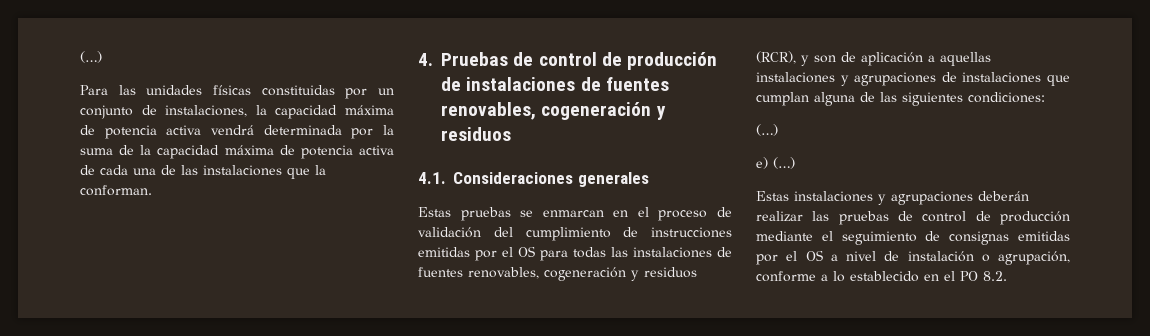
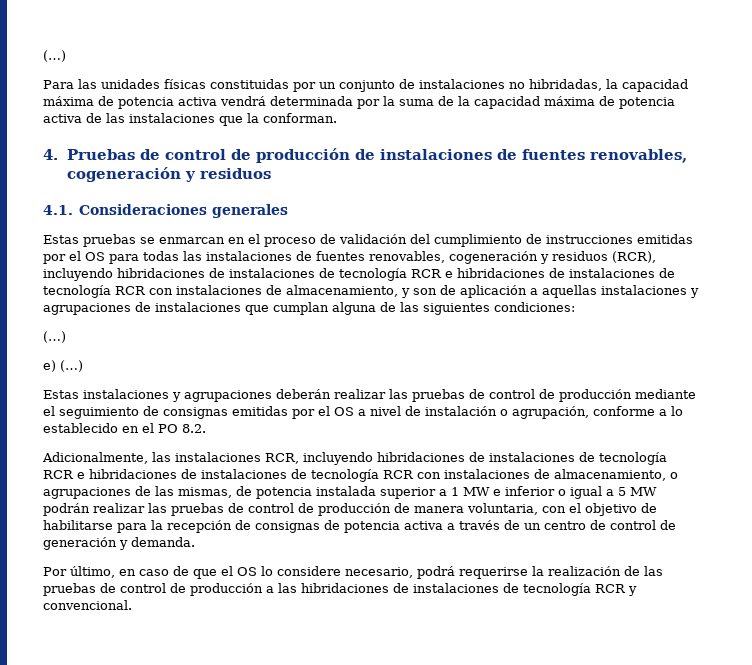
[165,105,248,117] instalaciones, -> [419,79,602,91] instalaciones no hibridadas,
[100,165,176,175] cada una de -> (102, 118) none
(796, 57) none -> [43,268,675,281] [43,285,398,298] incluyendo hibridaciones de instalaciones de tecnología RCR e hibridaciones de instalaciones de tecnología RCR con instalaciones de almacenamiento,
(1007, 276) none -> [42,452,667,465] [43,469,678,482] [43,486,657,499] [43,503,657,516] [43,520,676,533] [43,537,195,550] [43,566,663,579] [43,583,637,596] [43,600,132,610] // Adicionalmente, las instalaciones RCR, incluyendo hibridaciones de instalaciones de tecnología RCR e hibridaciones de instalaciones de tecnología RCR con instalaciones de almacenamiento, o agrupaciones de las mismas, de potencia instalada superior a 1 MW e inferior o igual a 5 MW podrán realizar las pruebas de control de producción de manera voluntaria, con el objetivo de habilitarse para la recepción de consignas de potencia activa a través de un centro de control de generación y demanda. // Por último, en caso de que el OS lo considere necesario, podrá requerirse la realización de las pruebas de control de producción a las hibridaciones de instalaciones de tecnología RCR y convencional.

